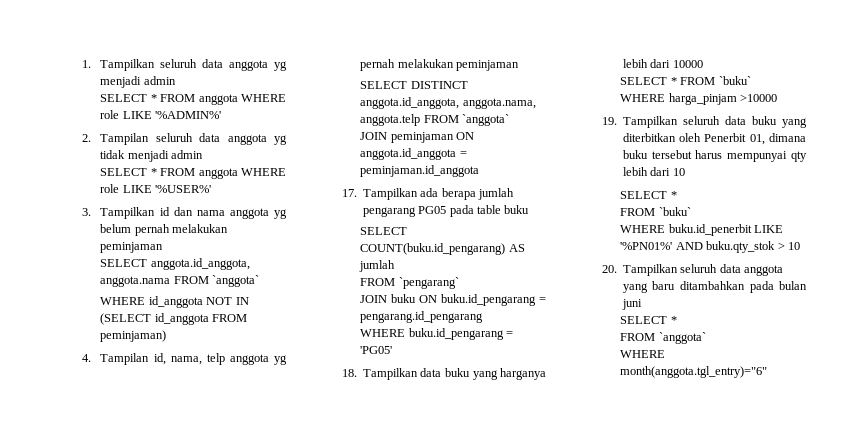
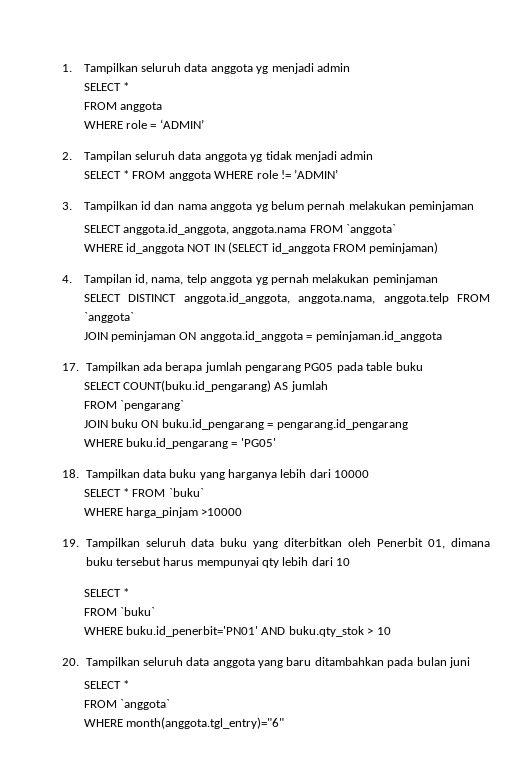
[160,94,286,105] [100,110,222,119] FROM anggota WHERE role LIKE '%ADMIN%' -> [83,102,163,112] [83,119,204,129] // FROM anggota // WHERE role = ‘ADMIN’
[122,185,212,193] LIKE '%USER%' -> [280,169,339,179] != ’ADMIN’
[668,224,784,236] [620,242,673,250] buku.id_penerbit LIKE '%PN01%' -> [126,626,259,637] buku.id_penerbit='PN01'

